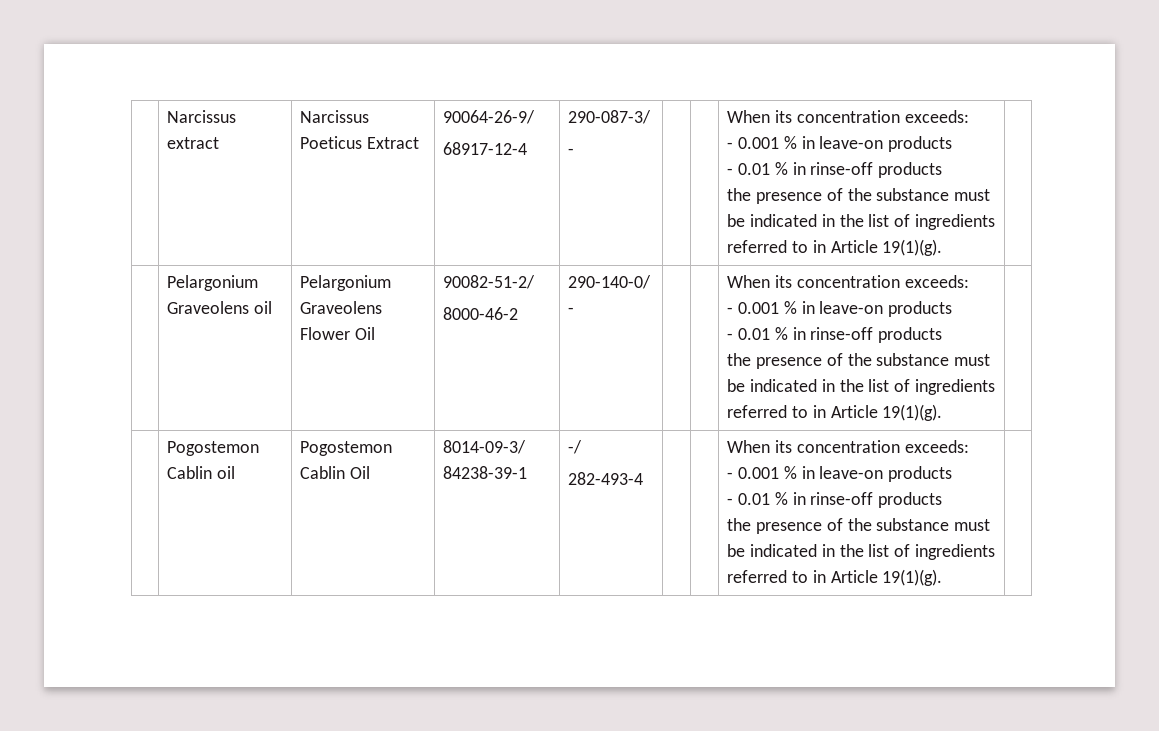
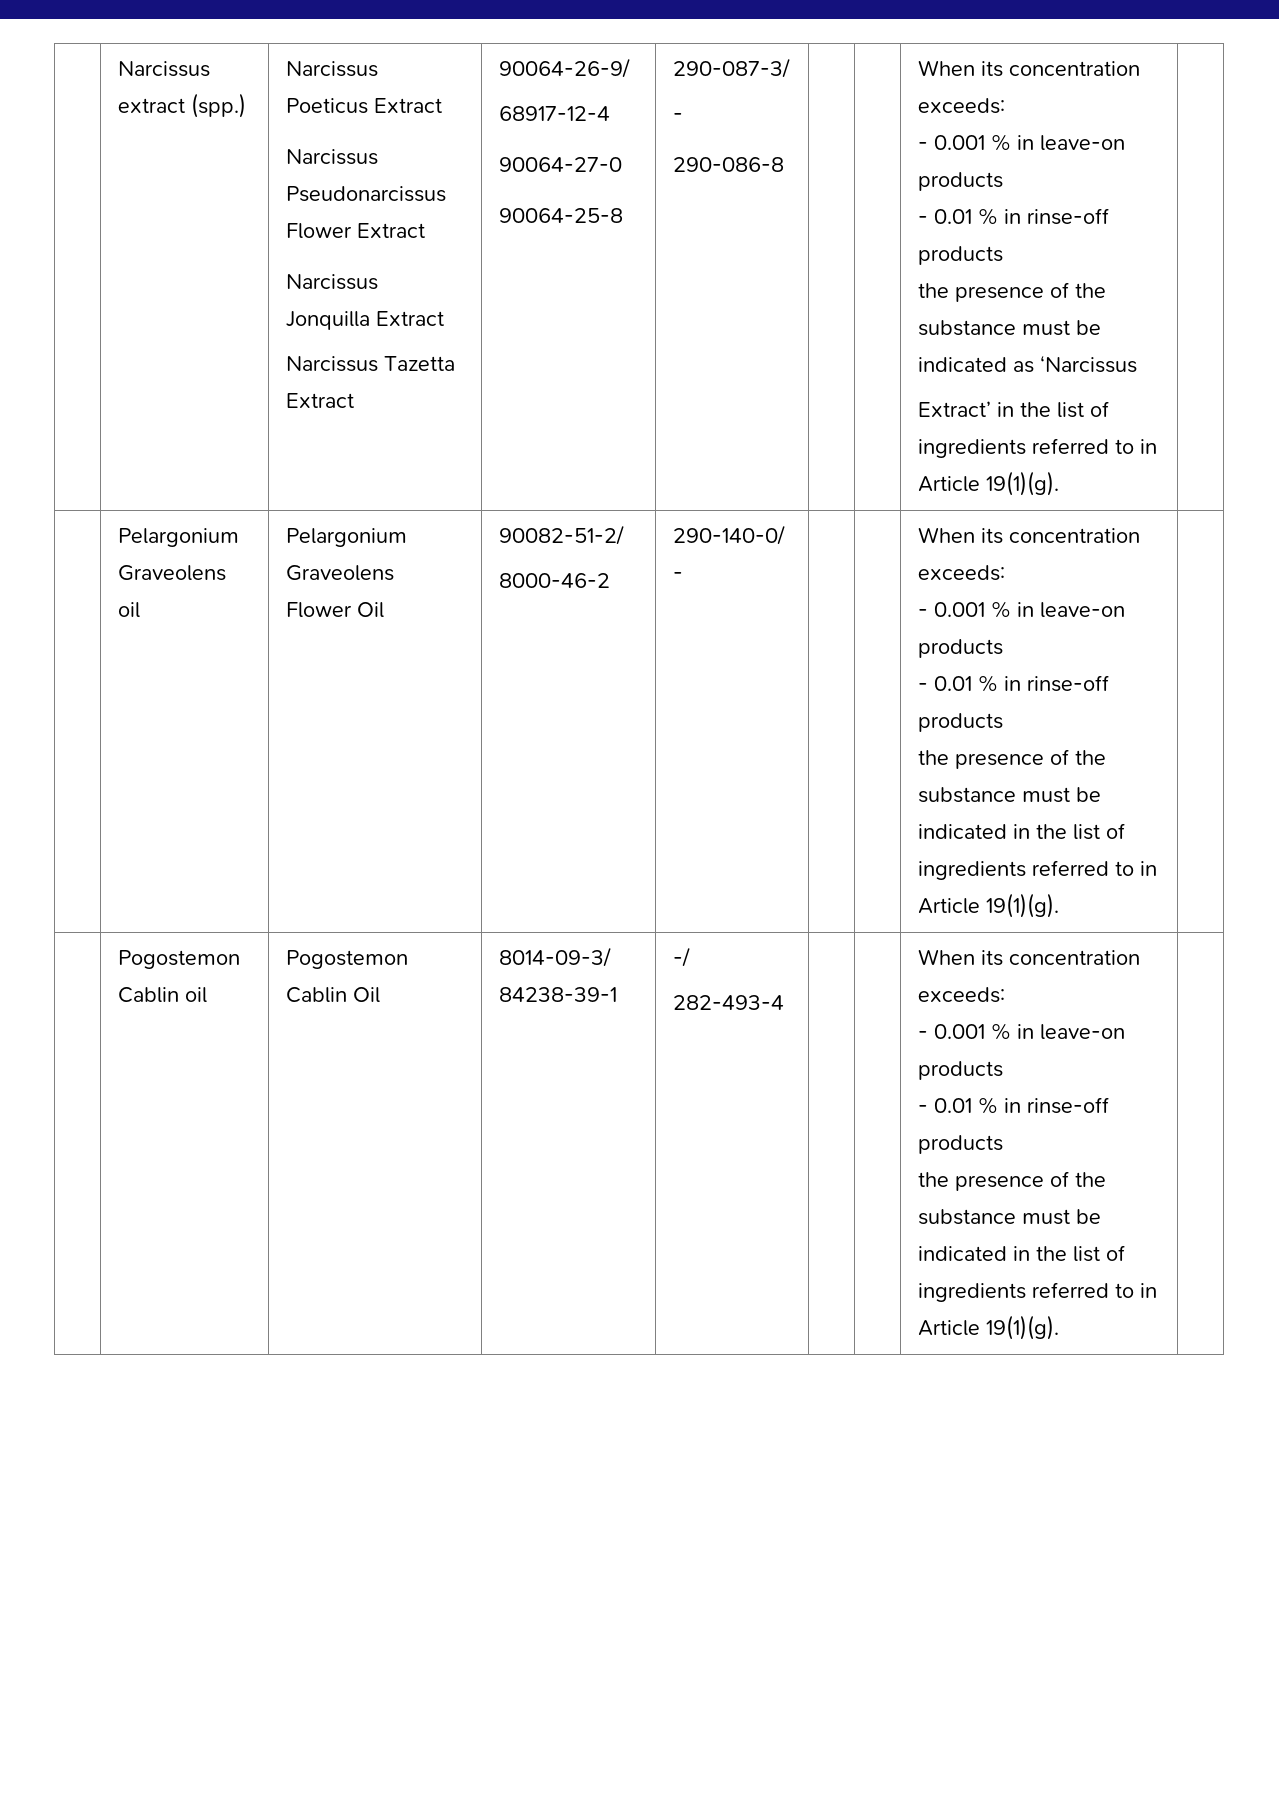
(219, 143) none -> [190,93,246,118] (spp.)
(419, 143) none -> [285,149,378,165] [285,186,446,202] [285,223,425,239] [285,274,378,290] [285,311,444,330] [285,356,455,372] [285,393,354,408] // Narcissus Pseudonarcissus Flower Extract // Narcissus Jonquilla Extract // Narcissus Tazetta Extract
(527, 148) none -> [498,157,622,172] [498,208,623,223] // 90064-27-0 // 90064-25-8
(574, 151) none -> [672,157,784,172] // 290-086-8
(817, 220) none -> [1012,355,1137,373] [917,401,991,417] as ‘Narcissus // Extract’

